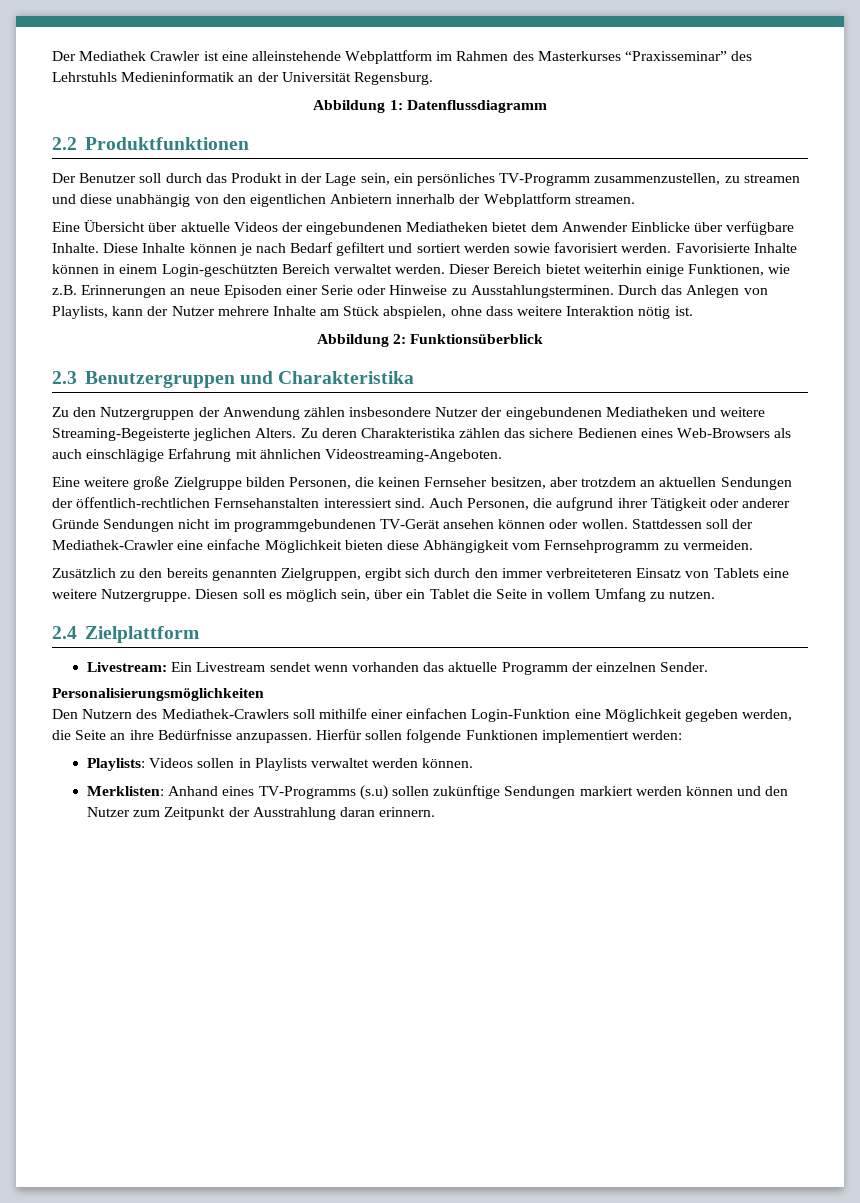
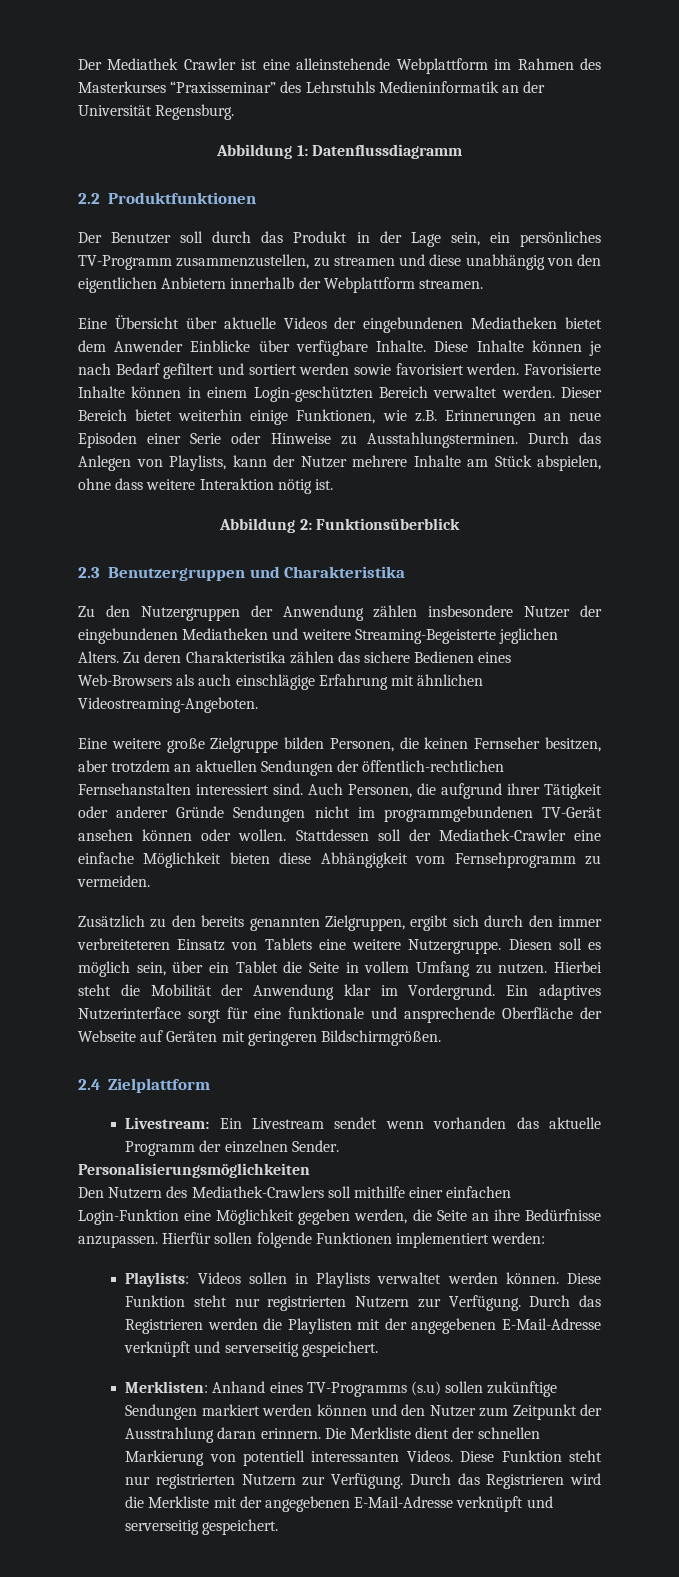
(715, 594) none -> [554,961,602,973] [78,984,601,1000] [78,1007,602,1023] [78,1030,441,1046] Hierbei steht die Mobilität der Anwendung klar im Vordergrund. Ein adaptives Nutzerinterface sorgt für eine funktionale und ansprechende Oberfläche der Webseite auf Geräten mit geringeren Bildschirmgrößen.
(474, 763) none -> [566,1273,601,1284] [125,1295,601,1311] [125,1318,601,1334] [124,1341,378,1357] Diese Funktion steht nur registrierten Nutzern zur Verfügung. Durch das Registrieren werden die Playlisten mit der angegebenen E-Mail-Adresse verknüpft und serverseitig gespeichert.
(436, 812) none -> [324,1427,540,1439] [125,1450,602,1466] [125,1473,601,1489] [125,1496,553,1512] [125,1519,279,1535] Die Merkliste dient der schnellen Markierung von potentiell interessanten Videos. Diese Funktion steht nur registrierten Nutzern zur Verfügung. Durch das Registrieren wird die Merkliste mit der angegebenen E-Mail-Adresse verknüpft und serverseitig gespeichert.

